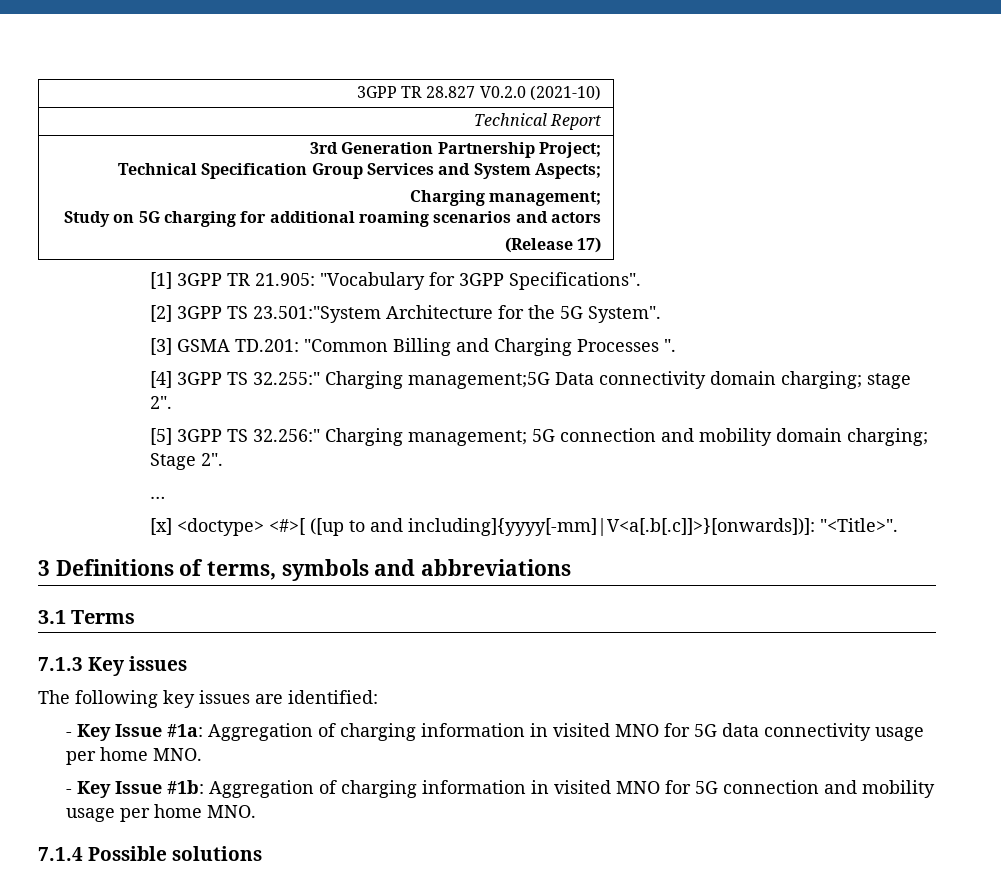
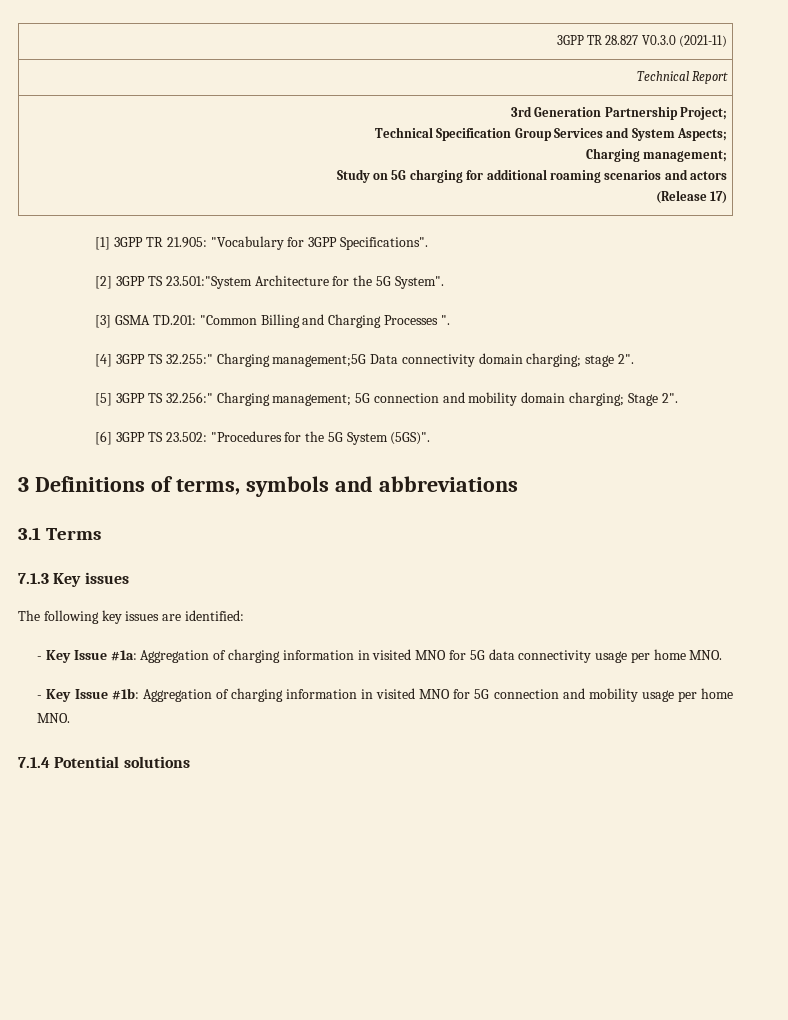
[479,85,602,101] V0.2.0 (2021-10) -> [641,35,728,47] V0.3.0 (2021-11)
[149,496,165,499] [149,518,898,536] … // [x] <doctype> <#>[ ([up to and including]{yyyy[-mm]|V<a[.b[.c]]>}[onwards])]: "<Title>". -> [95,431,431,445] [6] 3GPP TS 23.502: "Procedures for the 5G System (5GS)".
[88,846,168,861] Possible -> [54,756,120,768] Potential

